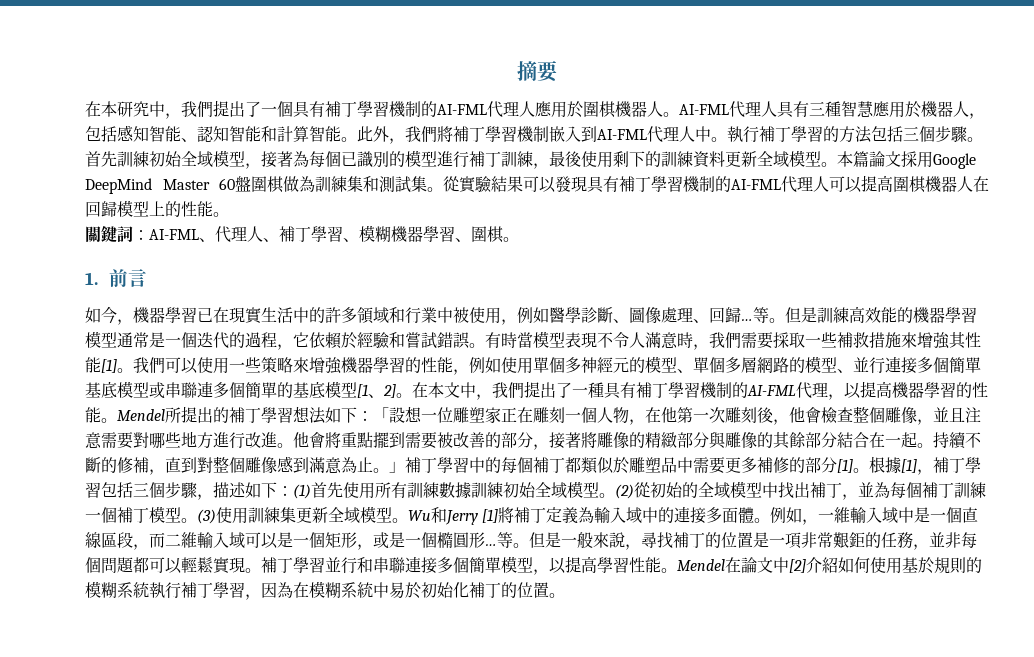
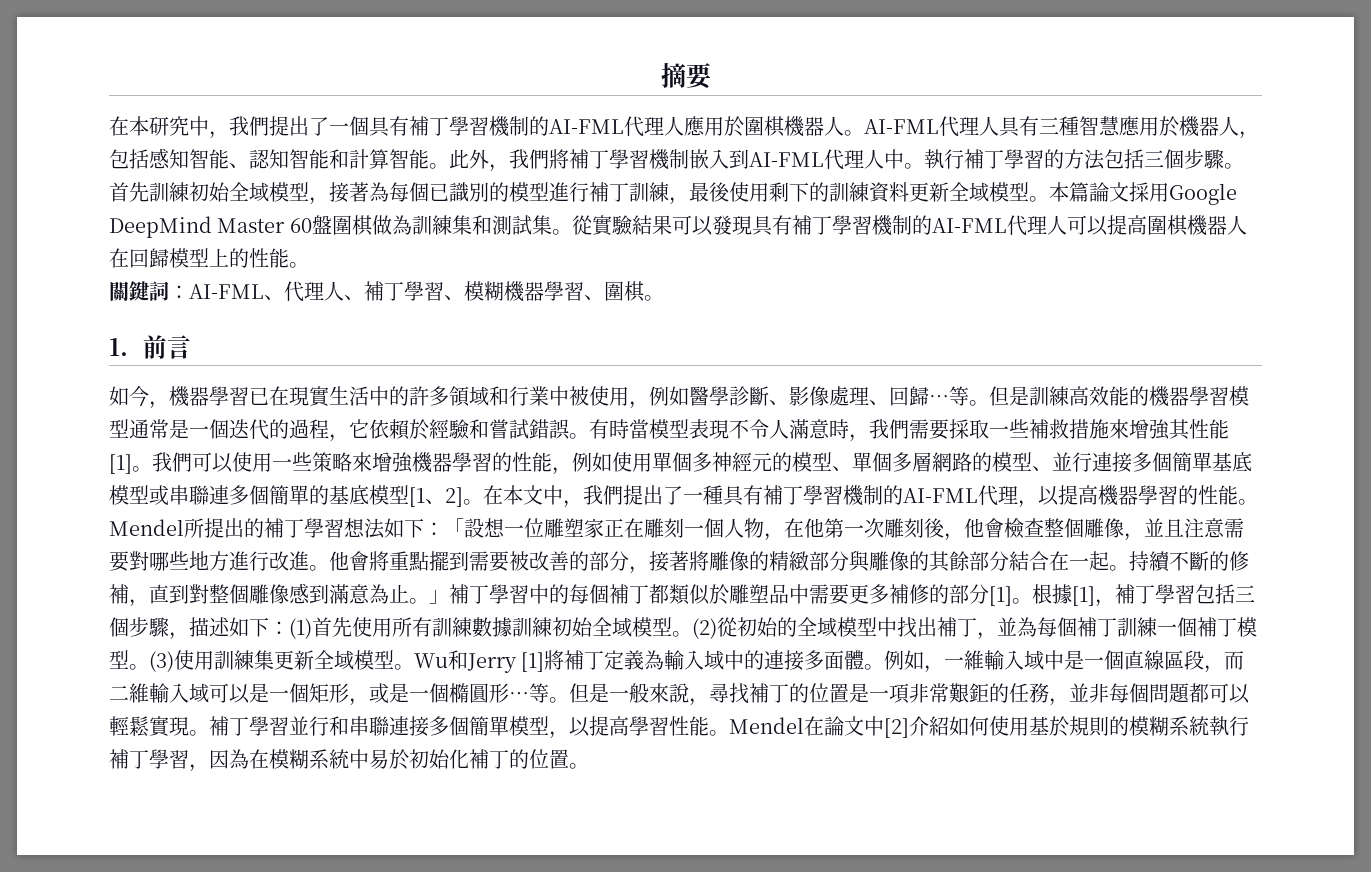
[629,307,645,323] 圖 -> [789,386,809,406] 影

